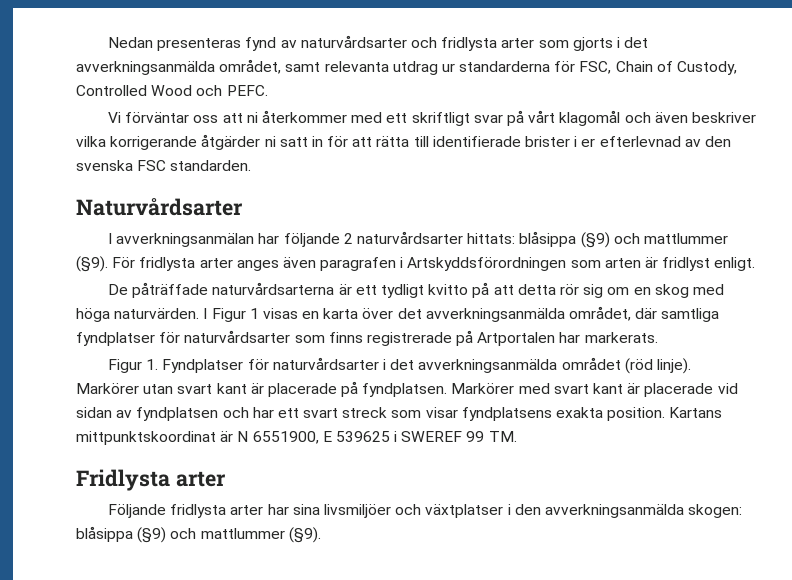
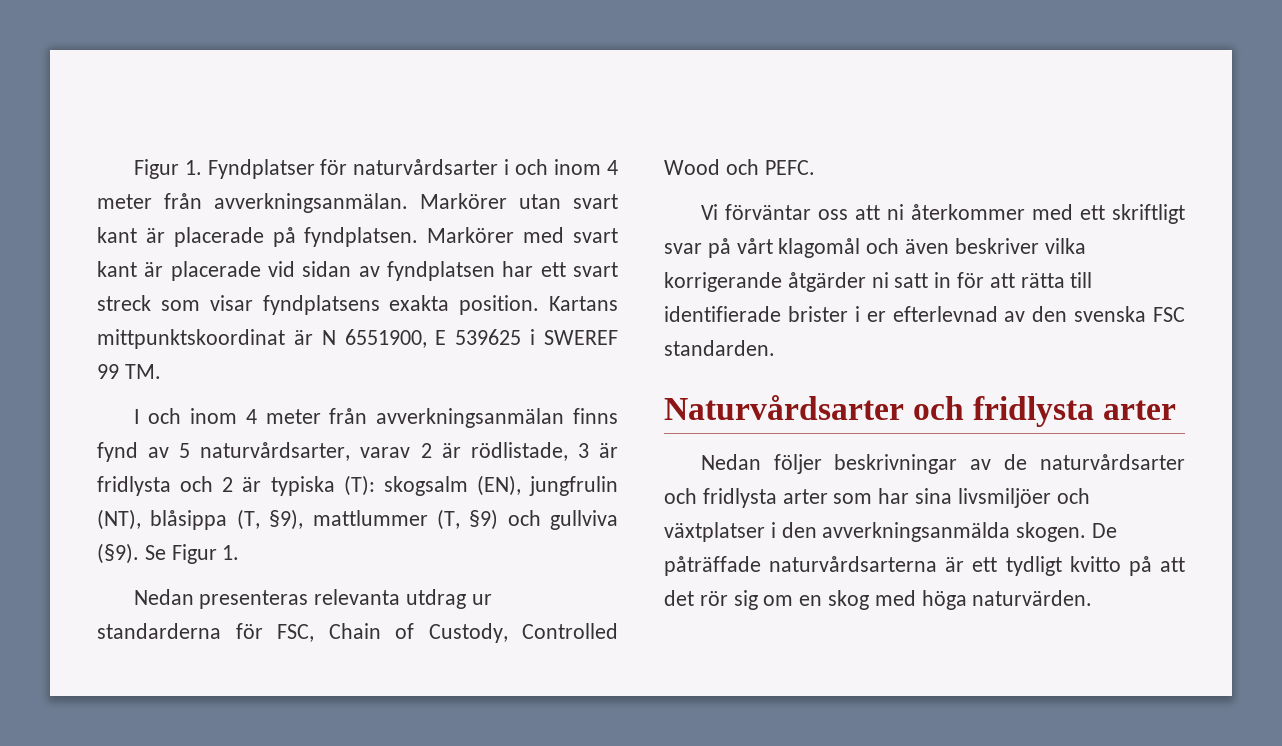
[108,35,649,51] [76,59,321,75] Nedan presenteras fynd av naturvårdsarter och fridlysta arter som gjorts i det avverkningsanmälda området, samt -> [133,159,618,179] [97,193,618,213] [97,227,618,247] [97,261,618,281] [97,295,618,315] [97,329,618,349] [97,364,161,379] [133,408,618,428] [97,442,618,462] [97,475,618,496] [97,509,618,530] [97,543,240,564] [133,589,309,609] Figur 1. Fyndplatser för naturvårdsarter i och inom 4 meter från avverkningsanmälan. Markörer utan svart kant är placerade på fyndplatsen. Markörer med svart kant är placerade vid sidan av fyndplatsen har ett svart streck som visar fyndplatsens exakta position. Kartans mittpunktskoordinat är N 6551900, E 539625 i SWEREF 99 TM. // I och inom 4 meter från avverkningsanmälan finns fynd av 5 naturvårdsarter, varav 2 är rödlistade, 3 är fridlysta och 2 är typiska (T): skogsalm (EN), jungfrulin (NT), blåsippa (T, §9), mattlummer (T, §9) och gullviva (§9). Se Figur 1. // Nedan presenteras
[108,231,728,248] [76,256,756,272] // I avverkningsanmälan har följande 2 naturvårdsarter hittats: blåsippa (§9) och mattlummer (§9). För fridlysta arter anges även paragrafen i Artskyddsförordningen som arten är fridlyst enligt. // -> [913,396,1177,427] [700,454,1185,474] [664,488,1090,508] [664,522,1087,542] och fridlysta arter // Nedan följer beskrivningar av de naturvårdsarter och fridlysta arter som har sina livsmiljöer och växtplatser i den avverkningsanmälda skogen.
[517,284,556,295] detta -> [664,590,694,606] det
[203,306,720,322] [76,330,658,346] [108,357,691,374] [76,381,738,397] [76,407,723,421] [76,431,517,445] [76,469,226,491] [108,504,743,518] [76,526,321,543] I Figur 1 visas en karta över det avverkningsanmälda området, där samtliga fyndplatser för naturvårdsarter som finns registrerade på Artportalen har markerats. // Figur 1. Fyndplatser för naturvårdsarter i det avverkningsanmälda området (röd linje). Markörer utan svart kant är placerade på fyndplatsen. Markörer med svart kant är placerade vid sidan av fyndplatsen och har ett svart streck som visar fyndplatsens exakta position. Kartans mittpunktskoordinat är N 6551900, E 539625 i SWEREF 99 TM. // Fridlysta arter // Följande fridlysta arter har sina livsmiljöer och växtplatser i den avverkningsanmälda skogen: blåsippa (§9) och mattlummer (§9). -> (1093, 598) none

